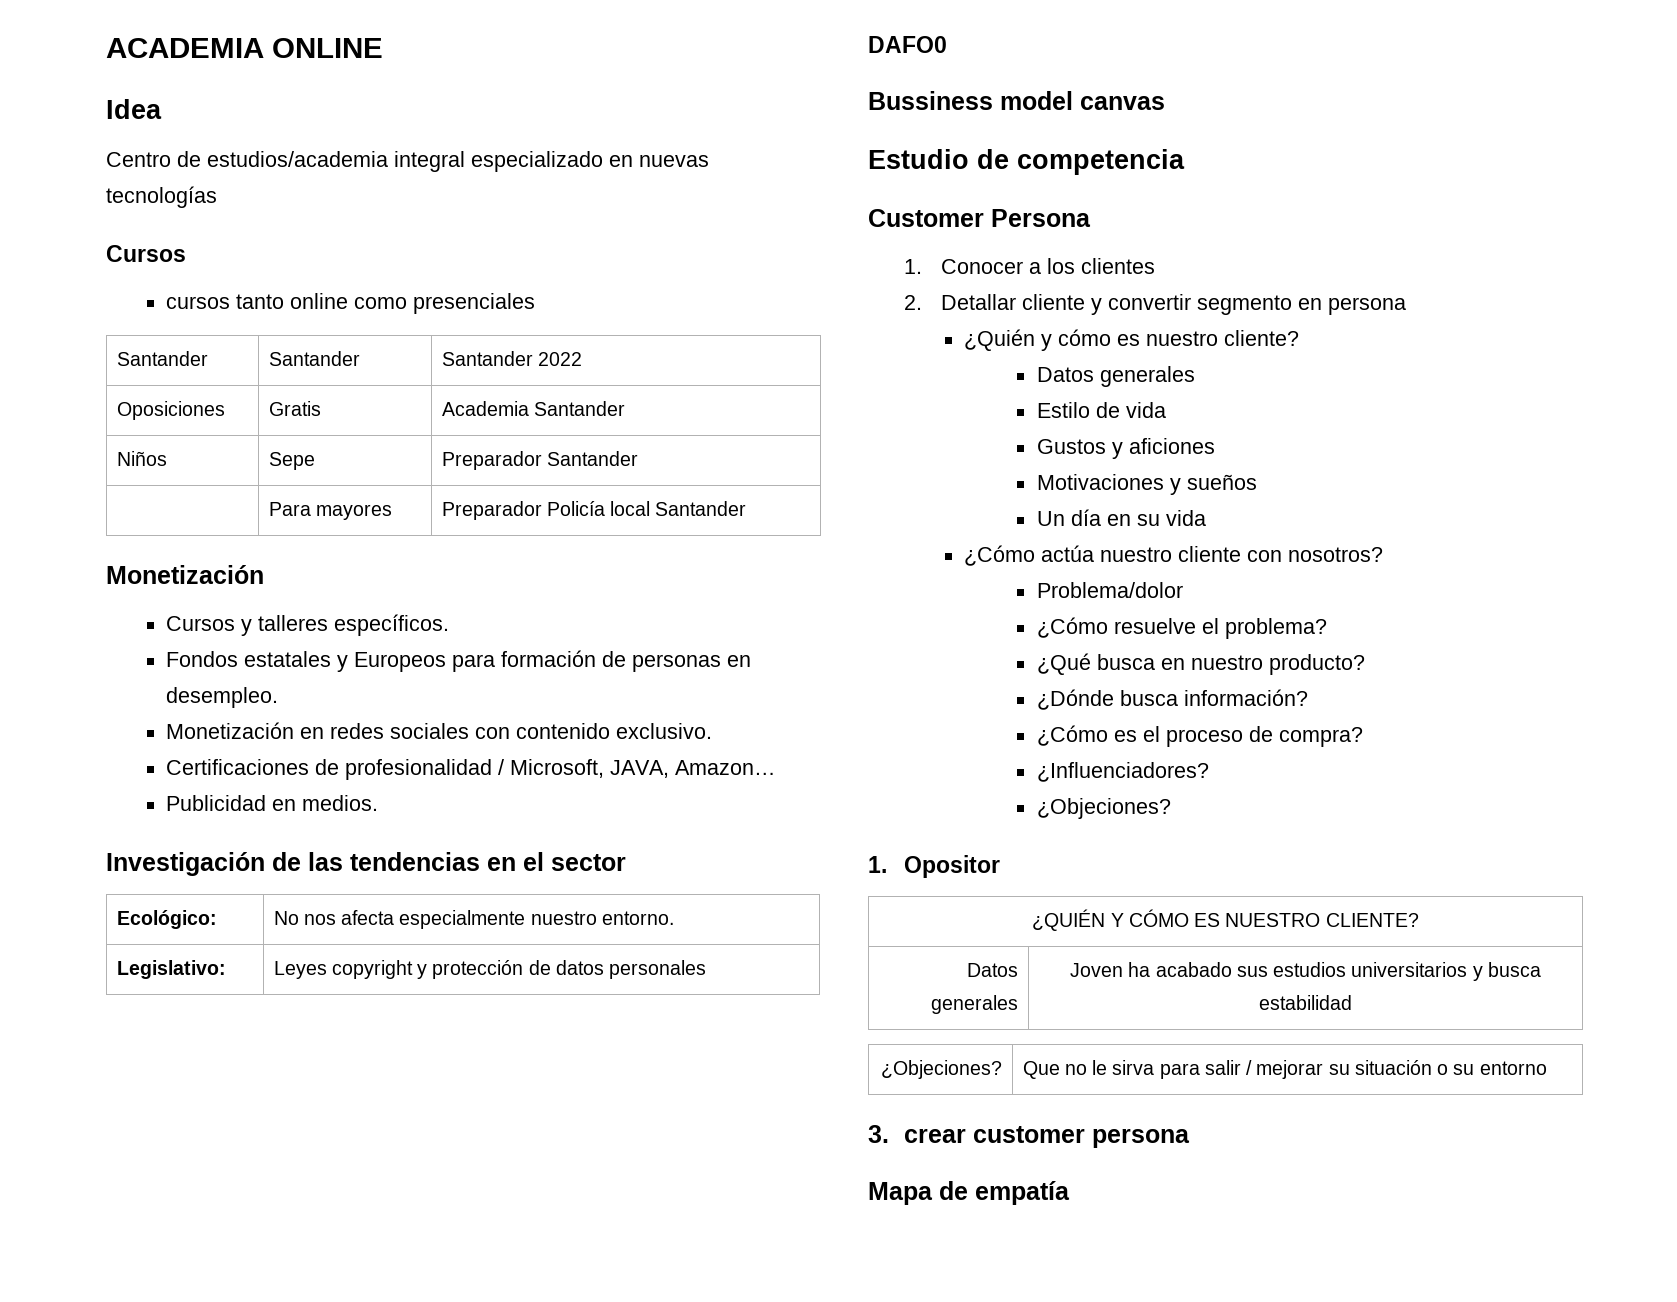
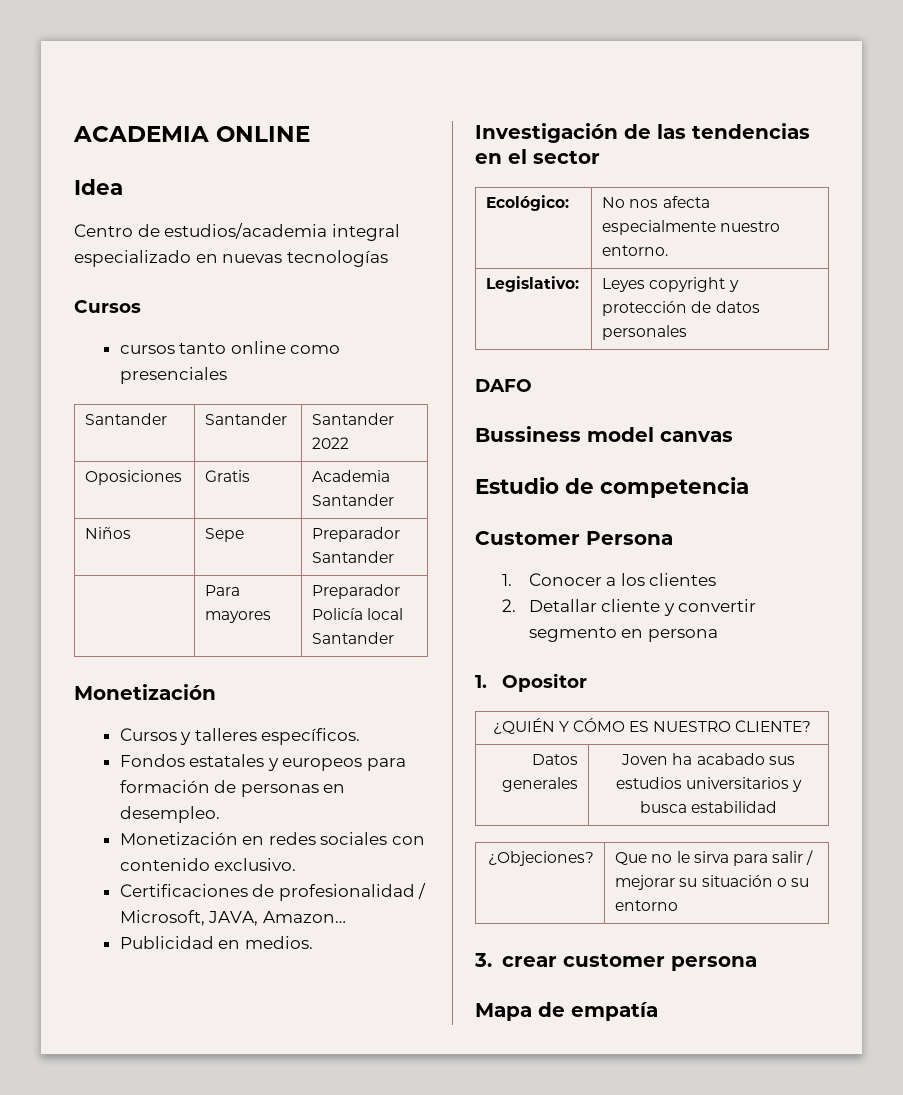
[353,652,446,672] Europeos -> [282,758,363,771] europeos
[868,36,947,53] DAFO0 -> [475,379,532,392] DAFO
[964,329,1300,351] [1036,366,1195,387] [1036,402,1166,418] [1036,438,1215,459] [1036,474,1257,495] [1036,509,1206,526] [964,545,1384,566] [1036,582,1183,598] [1036,617,1327,639] [1036,653,1365,675] [1036,689,1308,710] [1036,725,1363,747] [1036,762,1209,782] [1036,798,1171,819] // ¿Quién y cómo es nuestro cliente? // Datos generales // Estilo de vida // Gustos y aficiones // Motivaciones y sueños // Un día en su vida // ¿Cómo actúa nuestro cliente con nosotros? // Problema/dolor // ¿Cómo resuelve el problema? // ¿Qué busca en nuestro producto? // ¿Dónde busca información? // ¿Cómo es el proceso de compra? // ¿Influenciadores? // ¿Objeciones? -> (718, 635) none

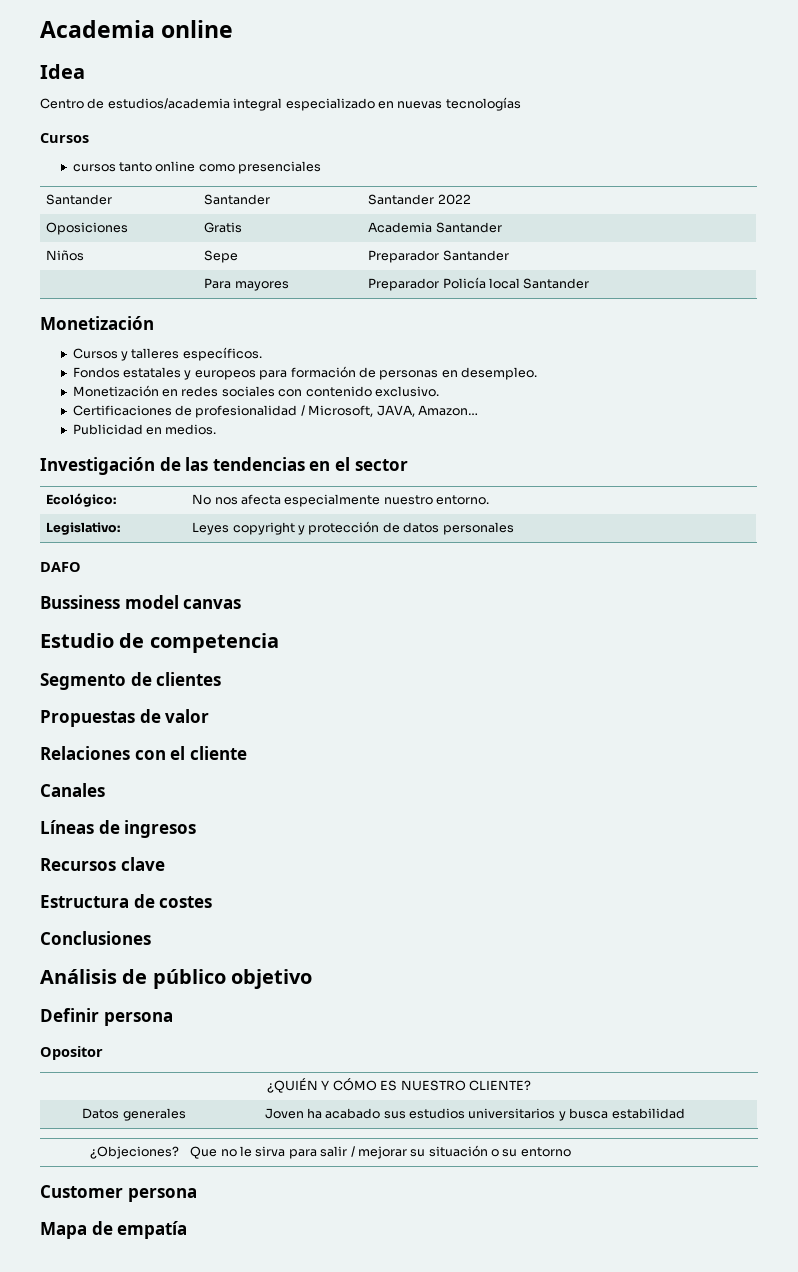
[73,126,310,142] ACADEMIA ONLINE -> [40,20,234,38] Academia online
[475,531,673,545] [501,573,717,586] [501,599,757,616] [528,627,718,642] [475,675,487,688] Customer Persona // 1. Conocer a los clientes // 2. Detallar cliente y convertir segmento en persona // 1. -> [40,672,222,690] [40,709,210,727] [40,746,247,760] [40,783,105,797] [40,820,197,838] [40,857,165,871] [40,894,213,908] [40,931,151,945] [40,969,313,989] [40,1008,173,1026] Segmento de clientes // Propuestas de valor // Relaciones con el cliente // Canales // Líneas de ingresos // Recursos clave // Estructura de costes // Conclusiones // Análisis de público objetivo // Definir persona //
[474,953,665,967] 3. crear customer -> [40,1185,123,1198] Customer

